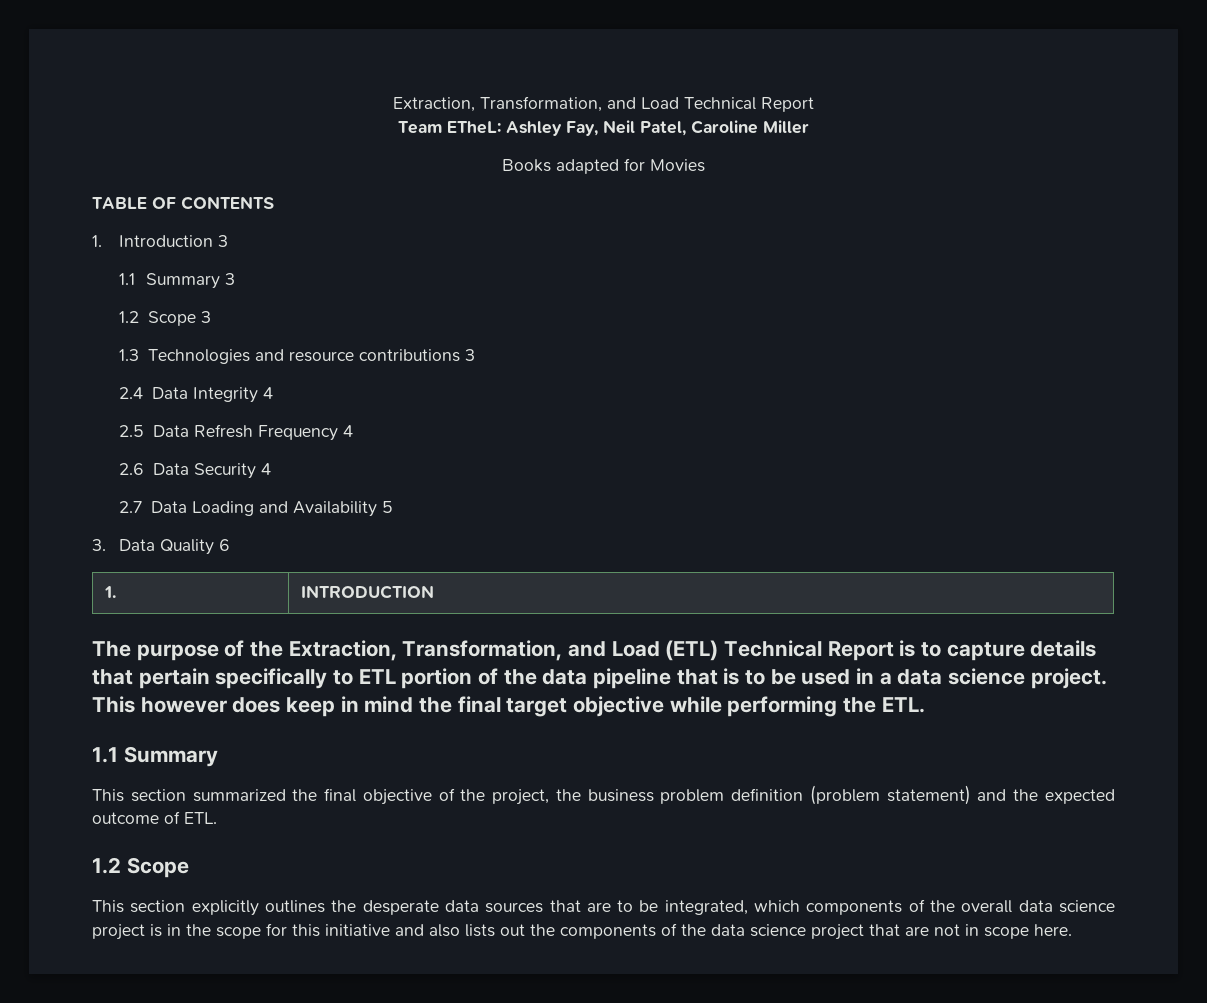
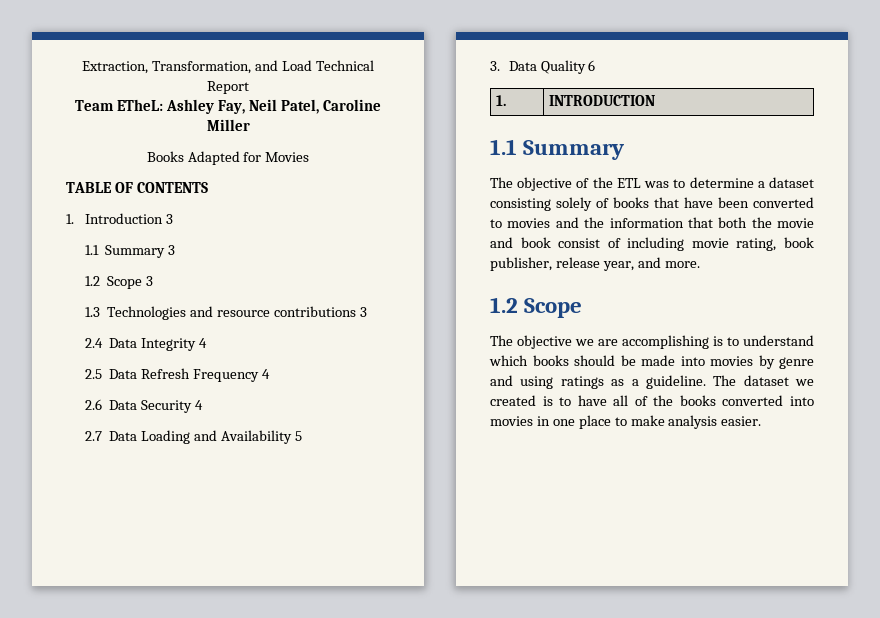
[556,159,619,174] adapted -> [187,151,240,165] Adapted
[92,640,1097,661] [92,668,1107,689] [92,696,925,717] [92,746,218,767] [92,785,1115,805] [92,811,217,824] [92,857,189,878] [92,899,1115,916] [92,923,1072,940] The purpose of the Extraction, Transformation, and Load (ETL) Technical Report is to capture details that pertain specifically to ETL portion of the data pipeline that is to be used in a data science project. This however does keep in mind the final target objective while performing the ETL. // 1.1 Summary // This section summarized the final objective of the project, the business problem definition (problem statement) and the expected outcome of ETL. // 1.2 Scope // This section explicitly outlines the desperate data sources that are to be integrated, which components of the overall data science project is in the scope for this initiative and also lists out the components of the data science project that are not in scope here. -> [490,139,625,160] [490,177,814,191] [490,197,814,211] [490,217,814,228] [490,237,814,251] [490,257,700,271] [490,297,583,318] [490,335,814,349] [489,355,814,369] [490,375,814,389] [490,395,814,406] [490,415,762,429] 1.1 Summary // The objective of the ETL was to determine a dataset consisting solely of books that have been converted to movies and the information that both the movie and book consist of including movie rating, book publisher, release year, and more. // 1.2 Scope // The objective we are accomplishing is to understand which books should be made into movies by genre and using ratings as a guideline. The dataset we created is to have all of the books converted into movies in one place to make analysis easier.

